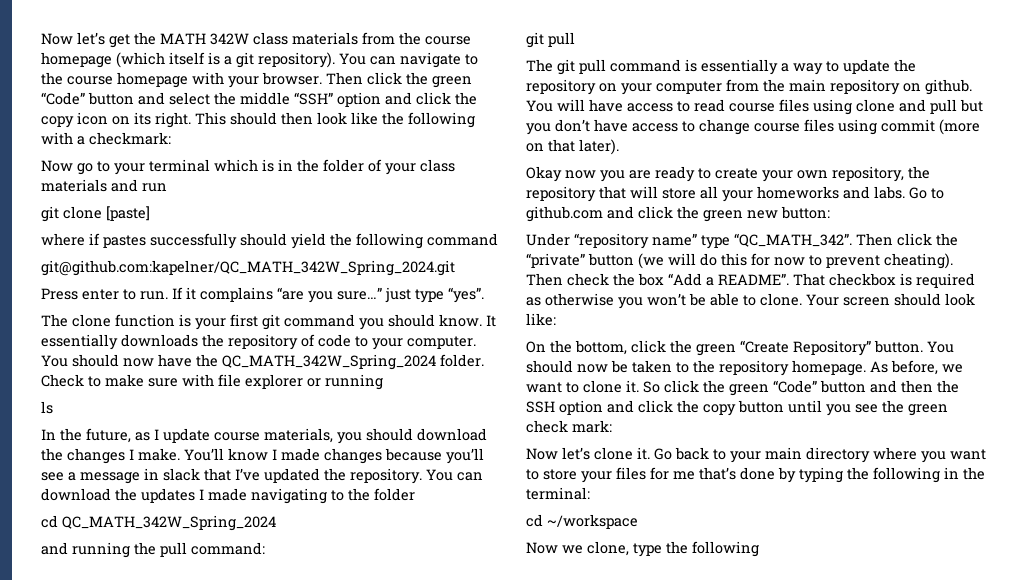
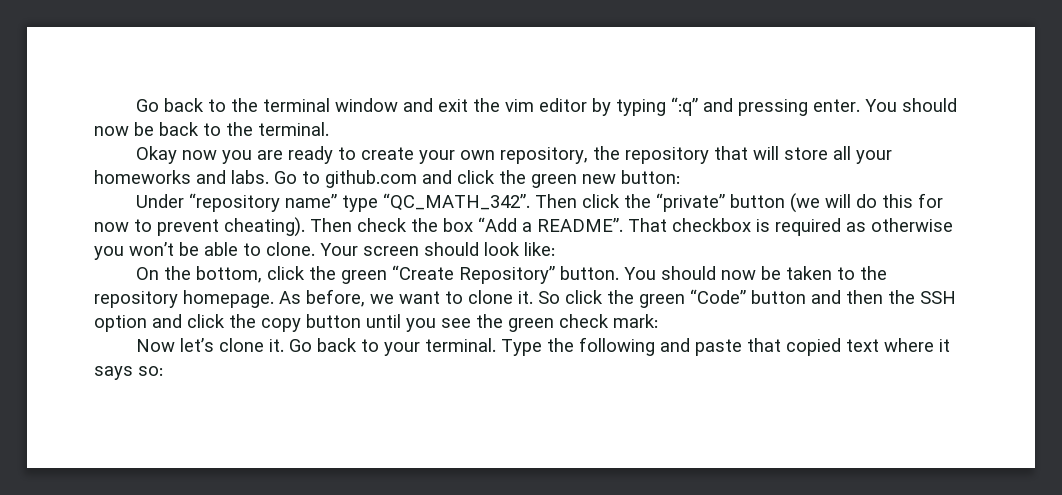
[41,32,471,48] [41,52,478,68] [41,72,472,88] [41,92,477,107] [41,112,475,128] [41,132,171,145] [41,159,455,175] [41,179,167,192] [41,206,150,222] [41,233,498,249] [41,260,455,276] [41,287,484,303] [41,314,496,330] [41,334,476,350] [41,354,484,370] [41,374,383,390] [41,401,53,414] [41,428,487,444] [41,448,484,464] [41,468,483,484] [41,488,415,504] [41,515,276,531] [41,542,265,558] [526,32,575,48] [526,59,916,75] [526,79,972,95] [526,99,983,115] [526,119,980,135] [526,139,619,155] Now let’s get the MATH 342W class materials from the course homepage (which itself is a git repository). You can navigate to the course homepage with your browser. Then click the green “Code” button and select the middle “SSH” option and click the copy icon on its right. This should then look like the following with a checkmark: // Now go to your terminal which is in the folder of your class materials and run // git clone [paste] // where if pastes successfully should yield the following command // git@github.com:kapelner/QC_MATH_342W_Spring_2024.git // Press enter to run. If it complains “are you sure…” just type “yes”. // The clone function is your first git command you should know. It essentially downloads the repository of code to your computer. You should now have the QC_MATH_342W_Spring_2024 folder. Check to make sure with file explorer or running // ls // In the future, as I update course materials, you should download the changes I make. You’ll know I made changes because you’ll see a message in slack that I’ve updated the repository. You can download the updates I made navigating to the folder // cd QC_MATH_342W_Spring_2024 // and running the pull command: // git pull // The git pull command is essentially a way to update the repository on your computer from the main repository on github. You will have access to read course files using clone and pull but you don’t have access to change course files using commit (more on that later). -> [135,97,957,116] [94,122,329,136] Go back to the terminal window and exit the vim editor by typing “:q” and pressing enter. You should now be back to the terminal.
[765,447,986,463] [526,467,985,483] [526,487,590,500] [526,514,638,529] [526,541,759,557] main directory where you want to store your files for me that’s done by typing the following in the terminal: // cd ~/workspace // Now we clone, type the following -> [424,337,950,356] [94,366,163,380] terminal. Type the following and paste that copied text where it says so:

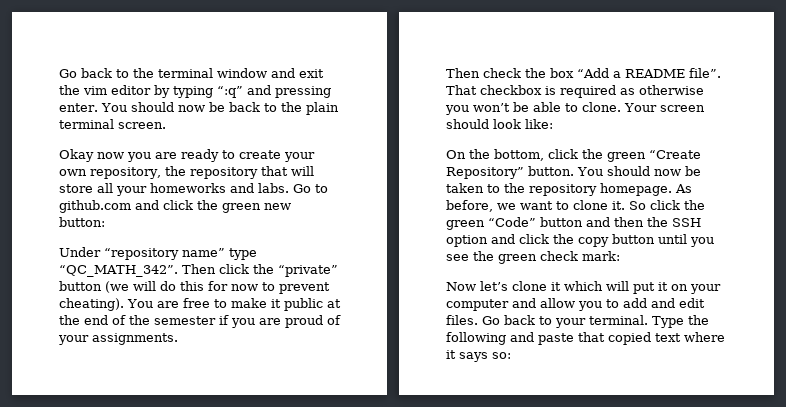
[258,122,329,136] terminal. -> [305,102,339,115] [59,119,166,129] plain terminal screen.
(305, 227) none -> [127,298,341,311] [59,315,341,328] [58,333,178,345] You are free to make it public at the end of the semester if you are proud of your assignments. //
[537,218,623,232] README”. -> [624,68,721,78] README file”.
[268,339,284,352] it. -> [551,281,721,294] [446,298,705,311] [446,315,478,325] it which will put it on your computer and allow you to add and edit files.

